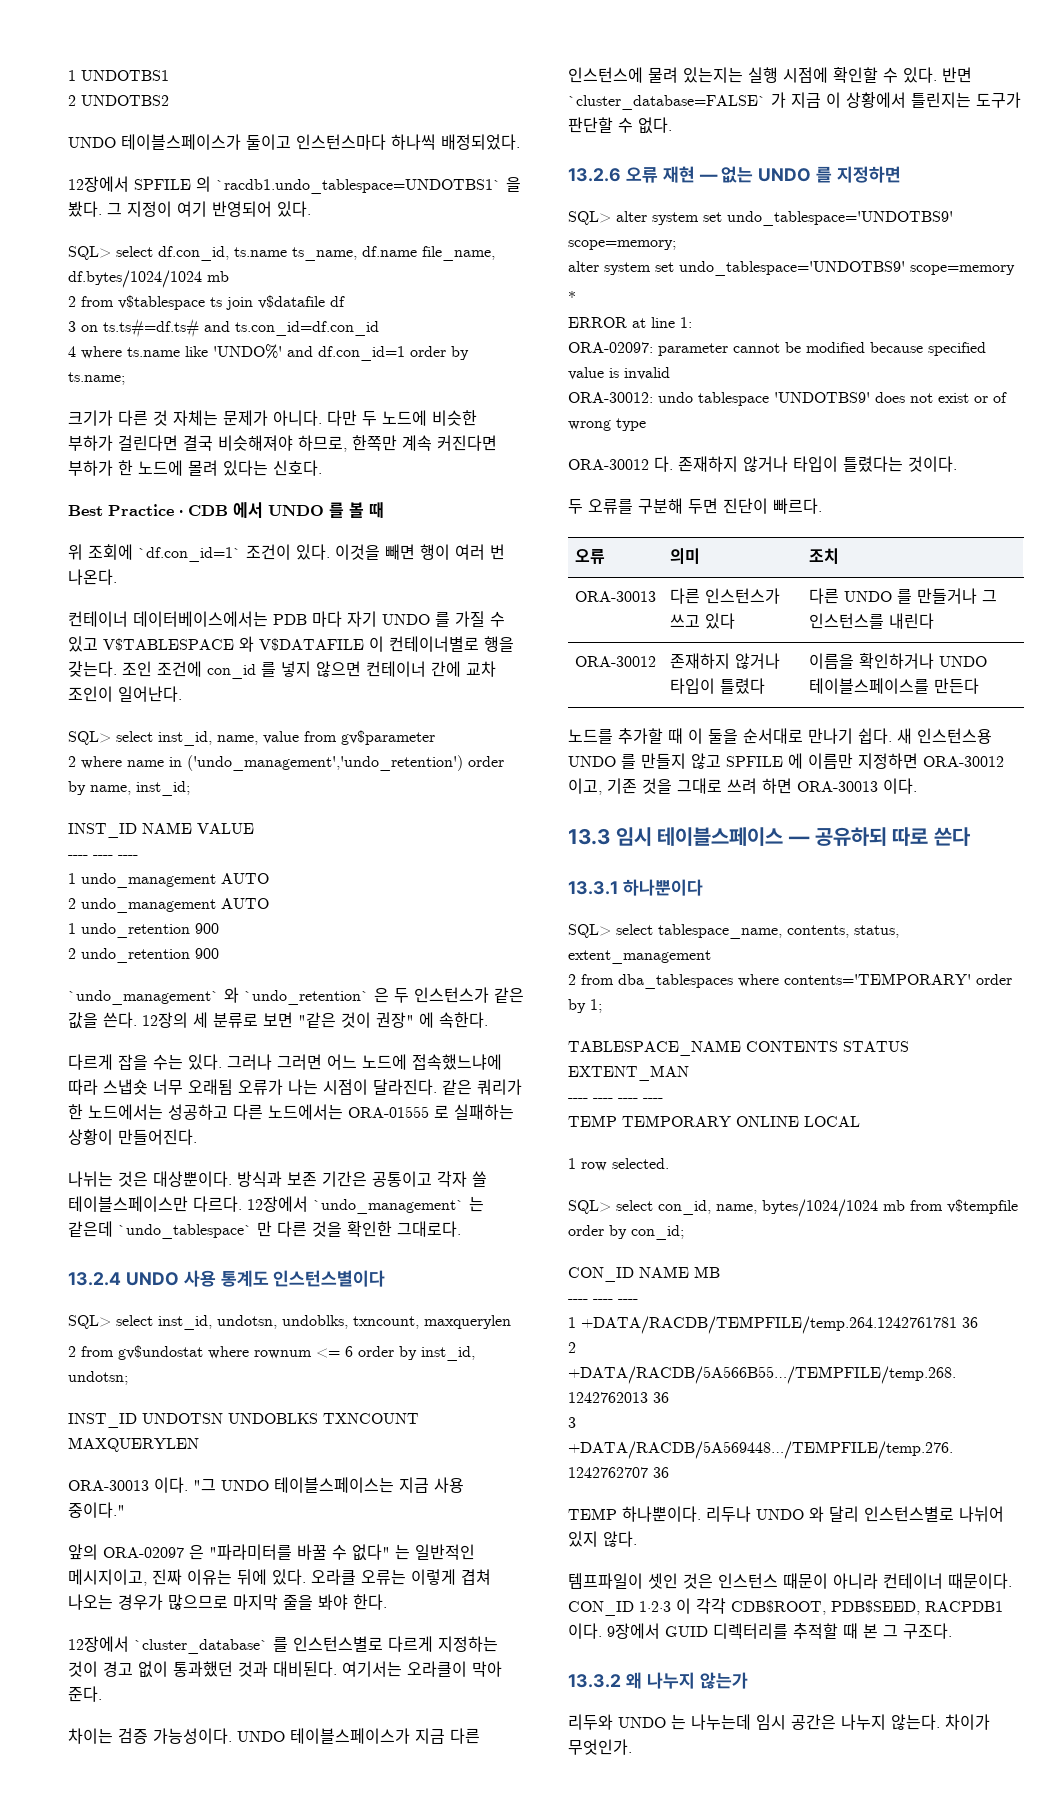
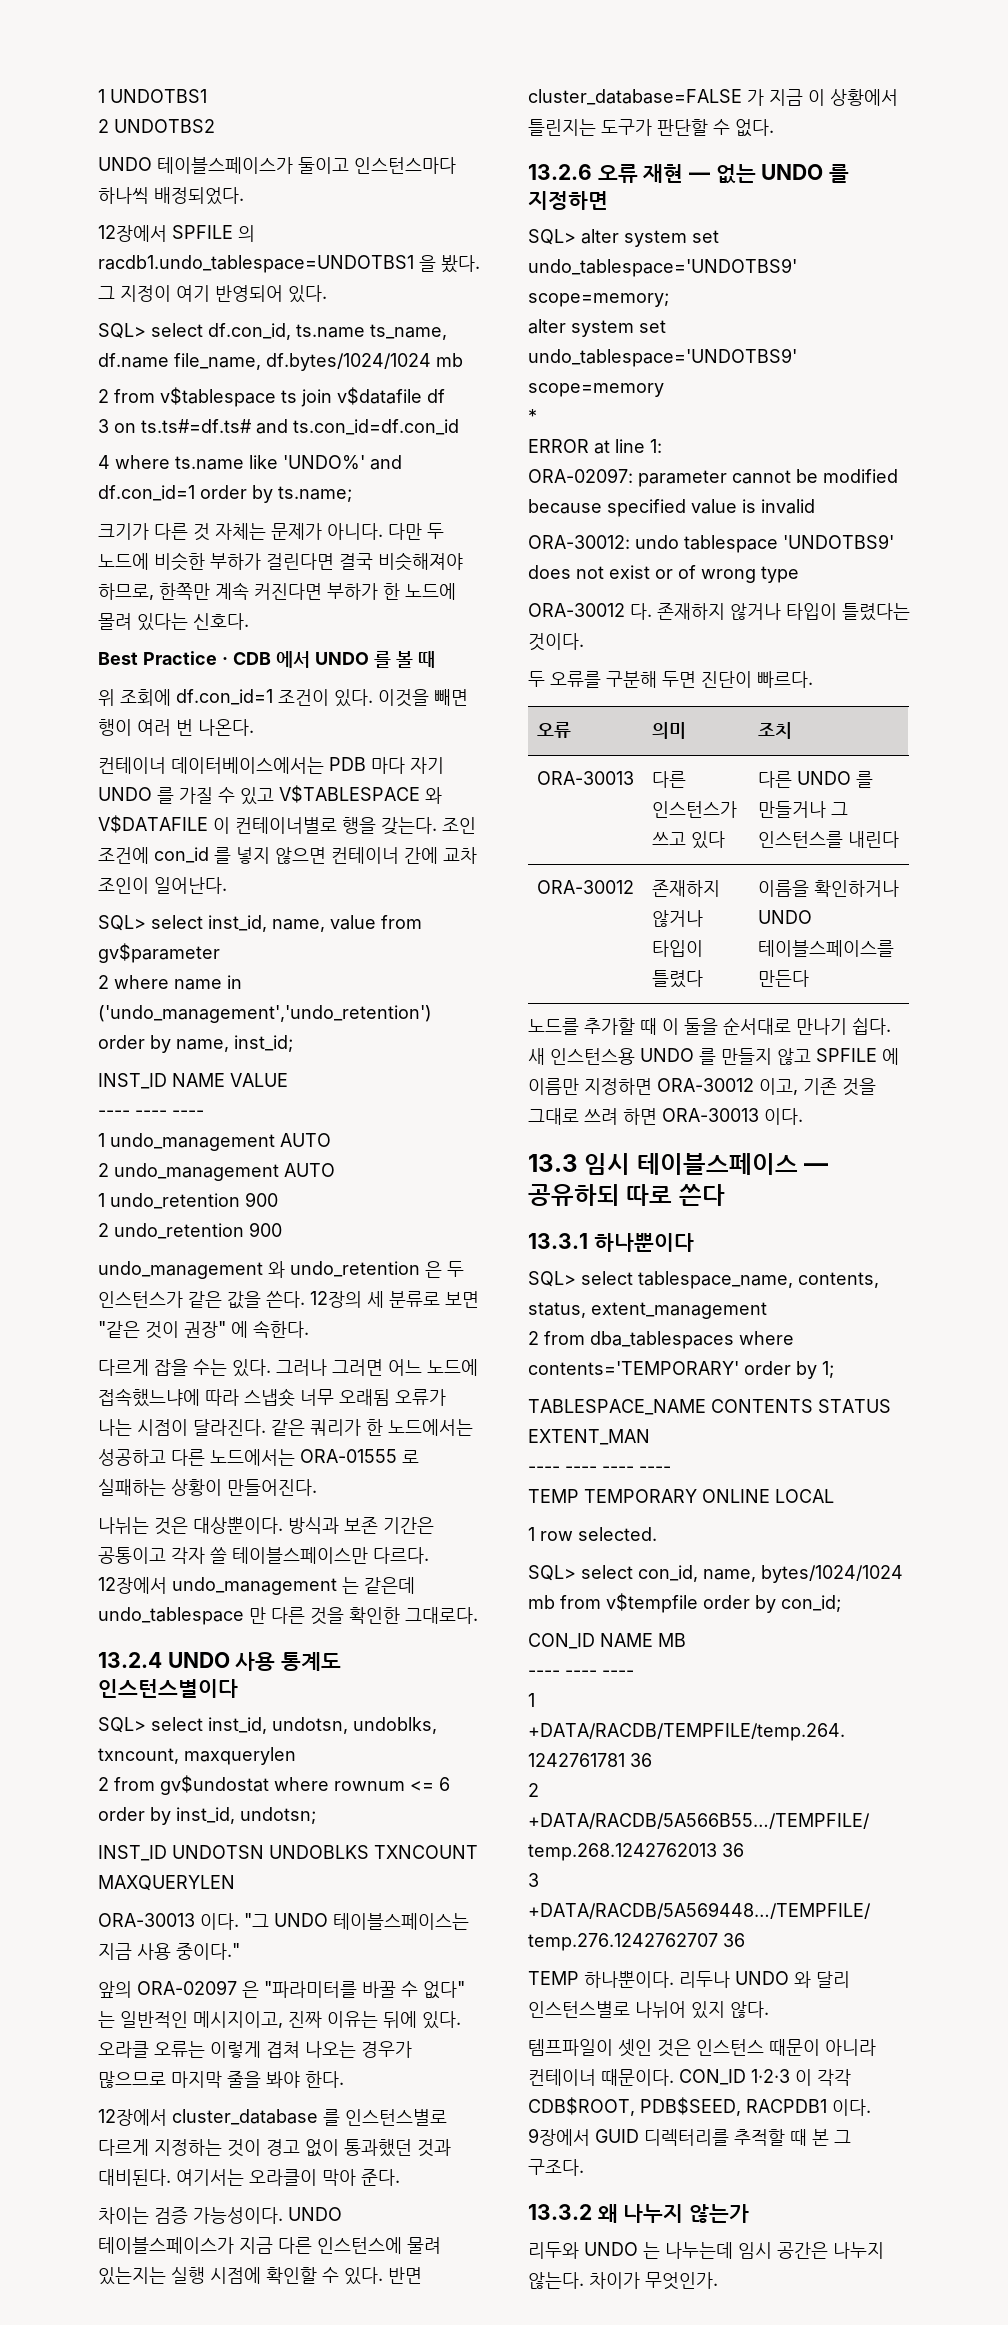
[216,179,501,194] `racdb1.undo_tablespace=UNDOTBS1` -> [98,255,414,273] racdb1.undo_tablespace=UNDOTBS1
[138,547,241,562] `df.con_id=1` -> [176,689,273,705] df.con_id=1
[68,987,369,1005] `undo_management` 와 `undo_retention` -> [98,1261,420,1279] undo_management 와 undo_retention
[313,1199,464,1214] `undo_management` -> [172,1577,337,1595] undo_management
[118,1224,252,1239] `undo_tablespace` -> [98,1607,244,1625] undo_tablespace
[134,1639,268,1654] `cluster_database` -> [172,2109,318,2125] cluster_database
[568,95,766,110] `cluster_database=FALSE` -> [528,89,742,105] cluster_database=FALSE

